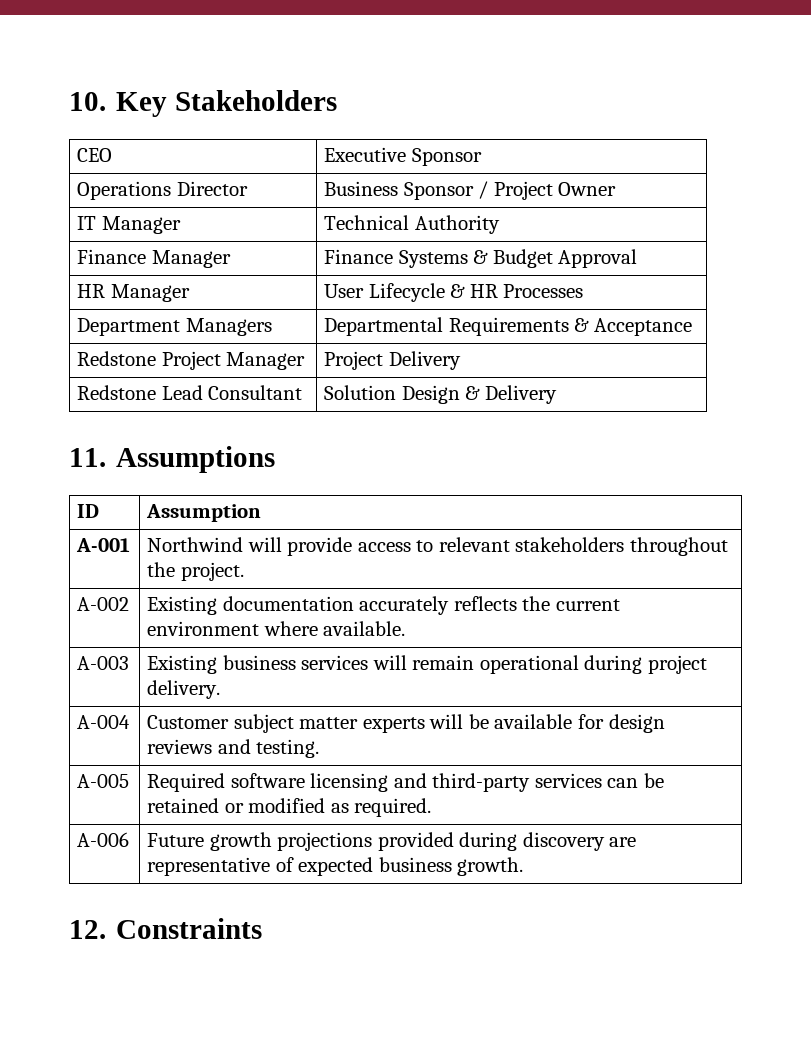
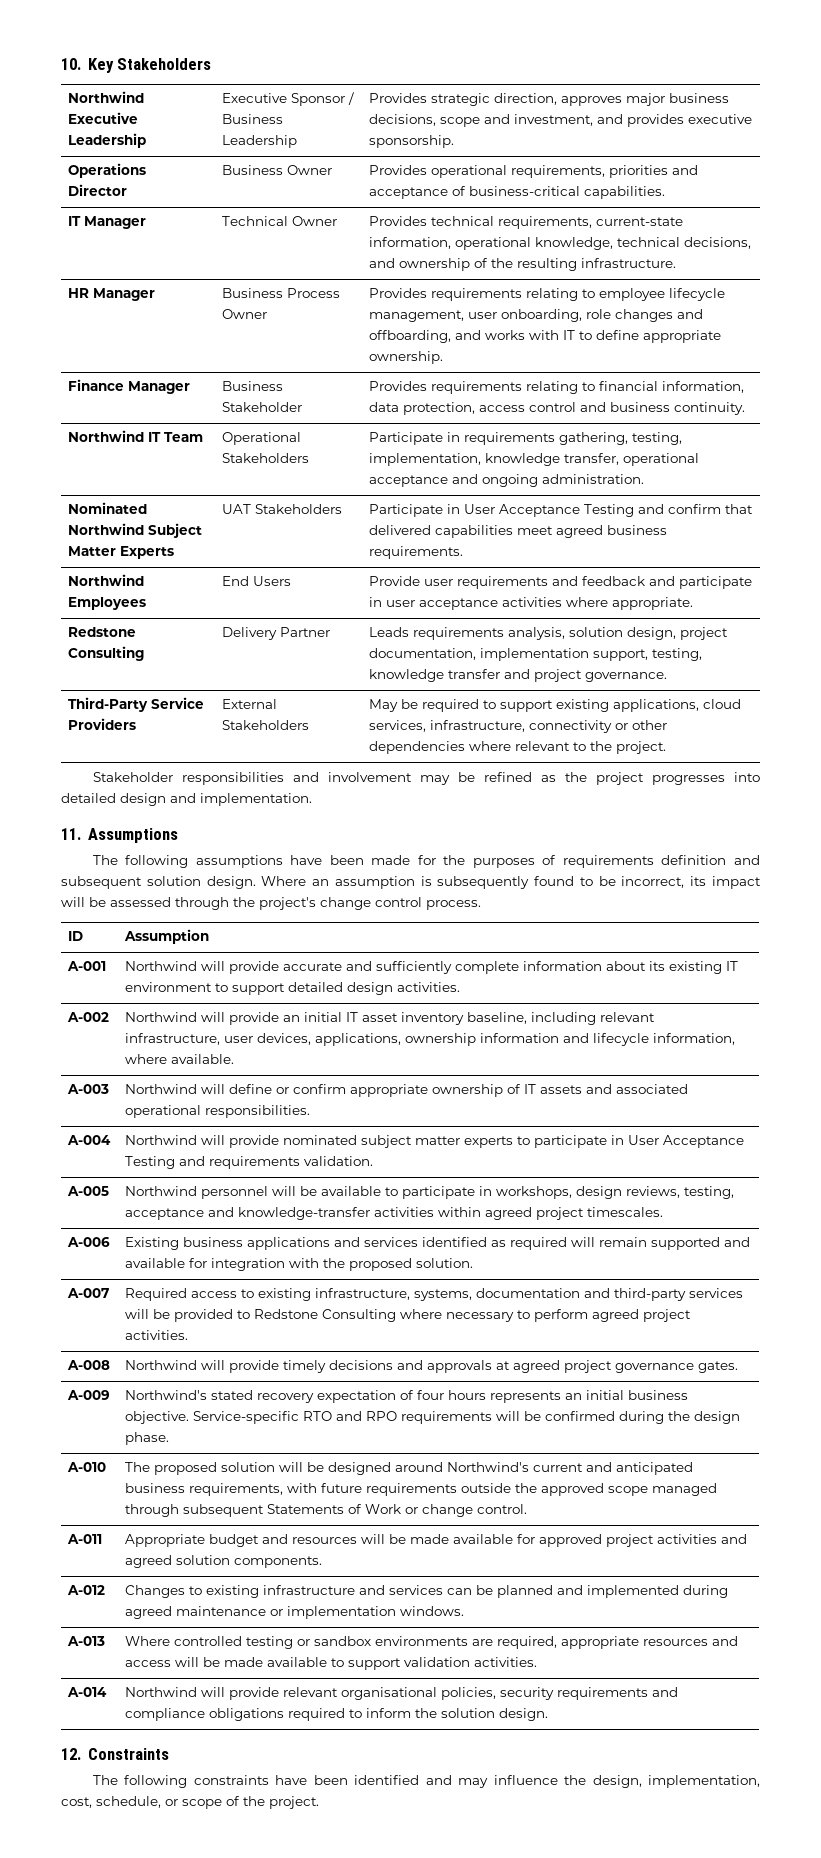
[77,148,113,162] CEO -> [68,91,145,103] [68,112,139,124] [68,133,147,148] Northwind Executive Leadership
[77,181,248,200] [324,181,617,200] [77,216,181,234] [324,215,500,234] [77,249,231,268] [324,249,638,268] [77,284,190,302] [324,283,584,302] [77,318,272,336] [324,317,692,336] [77,351,306,370] [324,351,461,370] [77,385,303,400] [324,385,557,404] [69,446,276,473] // Operations Director | Business Sponsor / Project Owner // IT Manager | Technical Authority // Finance Manager | Finance Systems & Budget Approval // HR Manager | User Lifecycle & HR Processes // Department Managers | Departmental Requirements & Acceptance // Redstone Project Manager | Project Delivery // Redstone Lead Consultant | Solution Design & Delivery // 11. Assumptions -> [348,92,355,105] [222,114,284,124] [222,135,298,148] [369,93,730,106] [369,114,753,127] [369,135,455,148] [68,163,147,178] [68,184,128,196] [222,165,333,175] [369,165,699,178] [369,186,666,199] [68,216,147,229] [222,216,338,226] [369,216,684,229] [369,237,752,250] [369,258,677,271] [68,288,156,301] [222,288,341,298] [222,309,268,319] [369,288,726,301] [369,309,704,322] [369,330,722,343] [369,351,444,364] [68,379,191,394] [222,381,284,391] [222,402,303,412] [369,381,745,394] [369,402,746,415] [68,430,204,442] [222,432,302,445] [222,453,310,463] [369,432,683,445] [369,453,700,466] [369,474,645,487] [68,502,148,514] [68,523,203,538] [68,546,175,559] [222,504,343,514] [369,504,754,517] [369,525,668,538] [369,546,464,559] [68,574,145,586] [68,597,147,610] [222,576,292,586] [369,576,753,589] [369,597,694,610] [68,627,137,637] [68,646,145,661] [222,627,331,640] [369,627,729,640] [369,648,703,661] [369,669,668,682] [68,697,205,712] [68,718,137,730] [222,699,278,709] [222,720,310,730] [369,699,742,712] [369,720,668,733] [369,741,667,754] [92,772,760,785] [61,793,312,806] [61,828,178,843] [92,855,760,868] [61,876,761,889] [61,897,481,910] / Business Leadership | Provides strategic direction, approves major business decisions, scope and investment, and provides executive sponsorship. // Operations Director | Business Owner | Provides operational requirements, priorities and acceptance of business-critical capabilities. // IT Manager | Technical Owner | Provides technical requirements, current-state information, operational knowledge, technical decisions, and ownership of the resulting infrastructure. // HR Manager | Business Process Owner | Provides requirements relating to employee lifecycle management, user onboarding, role changes and offboarding, and works with IT to define appropriate ownership. // Finance Manager | Business Stakeholder | Provides requirements relating to financial information, data protection, access control and business continuity. // Northwind IT Team | Operational Stakeholders | Participate in requirements gathering, testing, implementation, knowledge transfer, operational acceptance and ongoing administration. // Nominated Northwind Subject Matter Experts | UAT Stakeholders | Participate in User Acceptance Testing and confirm that delivered capabilities meet agreed business requirements. // Northwind Employees | End Users | Provide user requirements and feedback and participate in user acceptance activities where appropriate. // Redstone Consulting | Delivery Partner | Leads requirements analysis, solution design, project documentation, implementation support, testing, knowledge transfer and project governance. // Third-Party Service Providers | External Stakeholders | May be required to support existing applications, cloud services, infrastructure, connectivity or other dependencies where relevant to the project. // Stakeholder responsibilities and involvement may be refined as the project progresses into detailed design and implementation. // 11. Assumptions // The following assumptions have been made for the purposes of requirements definition and subsequent solution design. Where an assumption is subsequently found to be incorrect, its impact will be assessed through the project's change control process.
[357,537,729,556] [147,562,244,581] [77,597,130,611] [147,596,620,615] [147,621,406,636] [77,656,130,670] [147,655,708,674] [147,680,221,699] [77,715,131,729] [147,714,665,733] [147,739,320,758] [77,774,130,788] [147,773,665,792] [147,798,432,817] [77,832,130,847] [147,832,637,851] [147,857,524,876] [69,918,263,939] access to relevant stakeholders throughout the project. // A-002 | Existing documentation accurately reflects the current environment where available. // A-003 | Existing business services will remain operational during project delivery. // A-004 | Customer subject matter experts will be available for design reviews and testing. // A-005 | Required software licensing and third-party services can be retained or modified as required. // A-006 | Future growth projections provided during discovery are representative of expected business growth. // 12. Constraints -> [283,961,739,974] [125,982,461,995] [67,1012,110,1022] [125,1012,656,1025] [125,1033,736,1046] [125,1054,235,1064] [67,1084,110,1094] [125,1084,689,1097] [125,1105,311,1118] [67,1135,112,1145] [125,1135,745,1148] [125,1156,374,1169] [67,1186,110,1196] [125,1186,735,1199] [125,1207,664,1220] [67,1237,111,1247] [125,1237,751,1250] [125,1258,474,1271] [67,1288,110,1298] [125,1288,744,1301] [125,1309,692,1322] [125,1330,189,1340] [67,1360,111,1370] [125,1360,739,1373] [67,1390,111,1400] [125,1390,689,1403] [125,1411,741,1424] [125,1432,170,1445] [67,1462,107,1472] [125,1462,694,1475] [125,1483,718,1496] [125,1504,528,1517] [67,1534,103,1544] [125,1534,748,1547] [125,1555,323,1568] [67,1585,106,1595] [125,1585,729,1598] [125,1606,465,1619] [67,1636,106,1646] [125,1636,739,1649] [125,1657,538,1670] [67,1687,108,1697] [125,1687,679,1700] [125,1708,549,1721] [61,1748,169,1760] [92,1775,761,1788] [61,1796,319,1809] accurate and sufficiently complete information about its existing IT environment to support detailed design activities. // A-002 | Northwind will provide an initial IT asset inventory baseline, including relevant infrastructure, user devices, applications, ownership information and lifecycle information, where available. // A-003 | Northwind will define or confirm appropriate ownership of IT assets and associated operational responsibilities. // A-004 | Northwind will provide nominated subject matter experts to participate in User Acceptance Testing and requirements validation. // A-005 | Northwind personnel will be available to participate in workshops, design reviews, testing, acceptance and knowledge-transfer activities within agreed project timescales. // A-006 | Existing business applications and services identified as required will remain supported and available for integration with the proposed solution. // A-007 | Required access to existing infrastructure, systems, documentation and third-party services will be provided to Redstone Consulting where necessary to perform agreed project activities. // A-008 | Northwind will provide timely decisions and approvals at agreed project governance gates. // A-009 | Northwind's stated recovery expectation of four hours represents an initial business objective. Service-specific RTO and RPO requirements will be confirmed during the design phase. // A-010 | The proposed solution will be designed around Northwind's current and anticipated business requirements, with future requirements outside the approved scope managed through subsequent Statements of Work or change control. // A-011 | Appropriate budget and resources will be made available for approved project activities and agreed solution components. // A-012 | Changes to existing infrastructure and services can be planned and implemented during agreed maintenance or implementation windows. // A-013 | Where controlled testing or sandbox environments are required, appropriate resources and access will be made available to support validation activities. // A-014 | Northwind will provide relevant organisational policies, security requirements and compliance obligations required to inform the solution design. // 12. Constraints // The following constraints have been identified and may influence the design, implementation, cost, schedule, or scope of the project.

